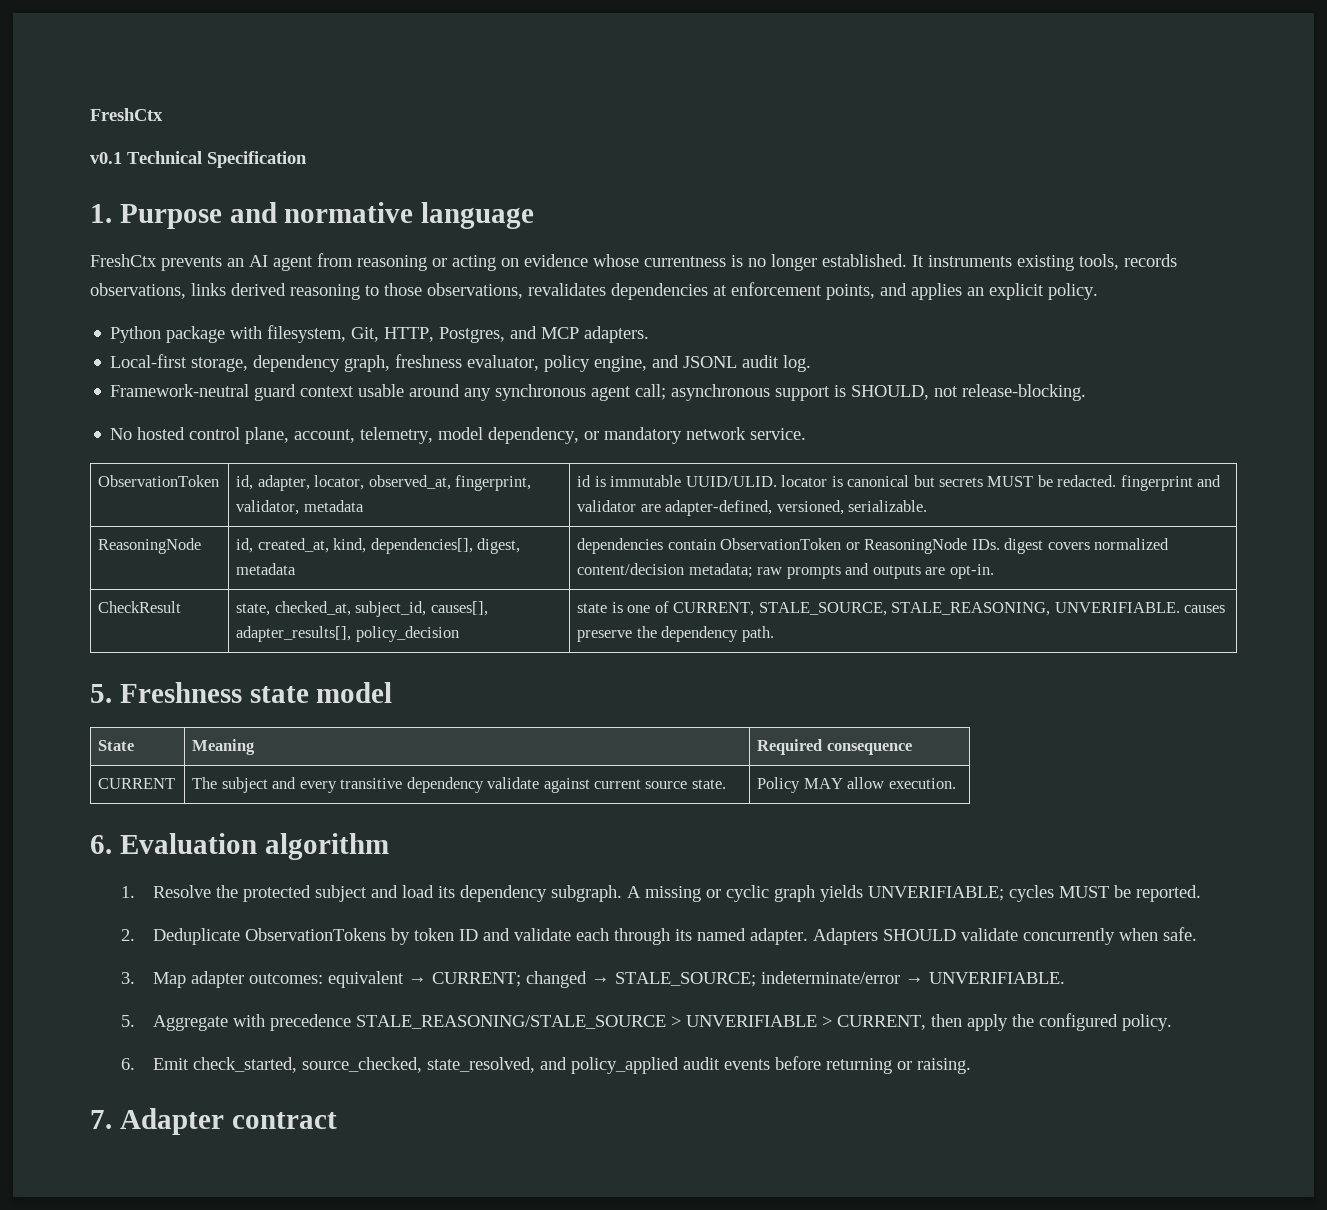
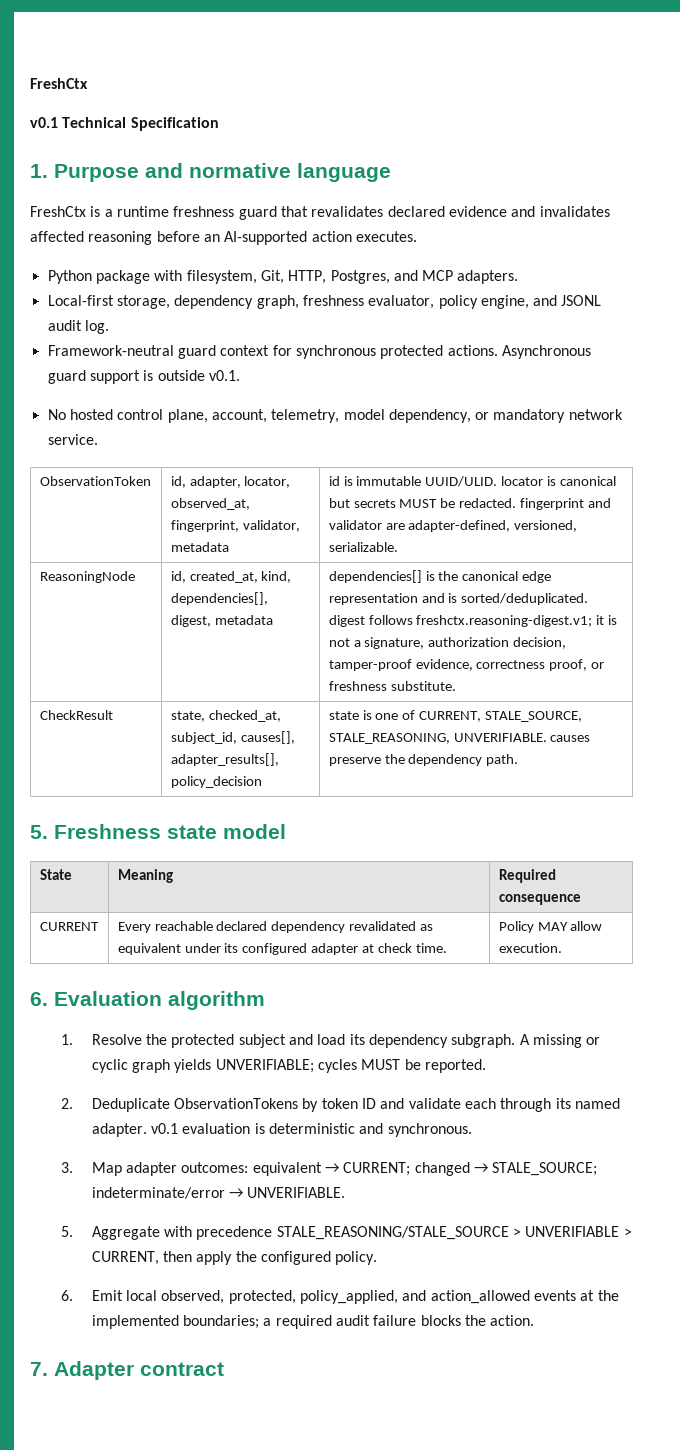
[161,253,1177,271] [90,282,1098,300] prevents an AI agent from reasoning or acting on evidence whose currentness is no longer established. It instruments existing tools, records observations, links derived reasoning to those observations, revalidates dependencies at enforcement points, and applies an explicit policy. -> [90,206,610,220] [30,231,417,245] is a runtime freshness guard that revalidates declared evidence and invalidates affected reasoning before an AI-supported action executes.
[358,384,1087,401] usable around any synchronous agent call; asynchronous support is SHOULD, not release-blocking. -> [272,345,591,359] [47,370,240,384] for synchronous protected actions. Asynchronous guard support is outside v0.1.
[577,538,1170,554] [577,563,994,579] dependencies contain ObservationToken or ReasoningNode IDs. digest covers normalized content/decision metadata; raw prompts and outputs are opt-in. -> [328,570,552,583] [328,593,589,605] [328,615,618,627] [328,637,567,649] [328,659,605,671] [328,681,456,691] dependencies[] is the canonical edge representation and is sorted/deduplicated. digest follows freshctx.reasoning-digest.v1; it is not a signature, authorization decision, tamper-proof evidence, correctness proof, or freshness substitute.
[192,777,726,793] The subject and every transitive dependency validate against current source state. -> [117,921,434,933] [117,943,447,955] Every reachable declared dependency revalidated as equivalent under its configured adapter at check time.
[812,927,1197,945] Adapters SHOULD validate concurrently when safe. -> [151,1123,472,1137] v0.1 evaluation is deterministic and synchronous.
[192,1056,971,1074] check_started, source_checked, state_resolved, and policy_applied audit events before returning or raising. -> [126,1290,619,1304] [91,1315,535,1329] local observed, protected, policy_applied, and action_allowed events at the implemented boundaries; a required audit failure blocks the action.

